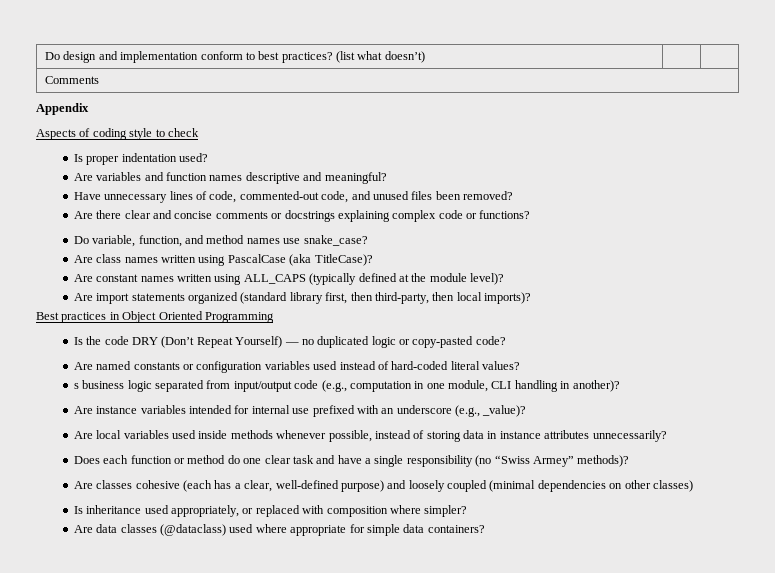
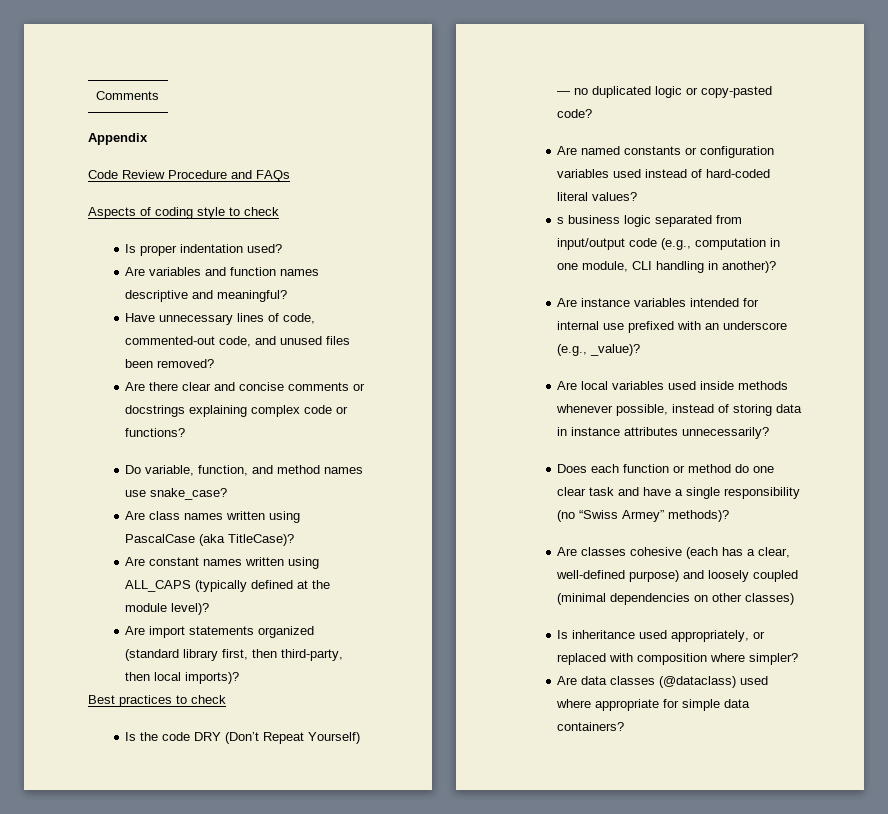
[45,51,425,63] [45,76,100,84] [36,103,89,115] Do design and implementation conform to best practices? (list what doesn’t) | | // Comments // Appendix -> [95,91,159,100] [88,133,148,145] [88,170,290,182] Comments // Appendix // Code Review Procedure and FAQs
[109,311,274,323] in Object Oriented Programming -> [176,695,226,704] to check

